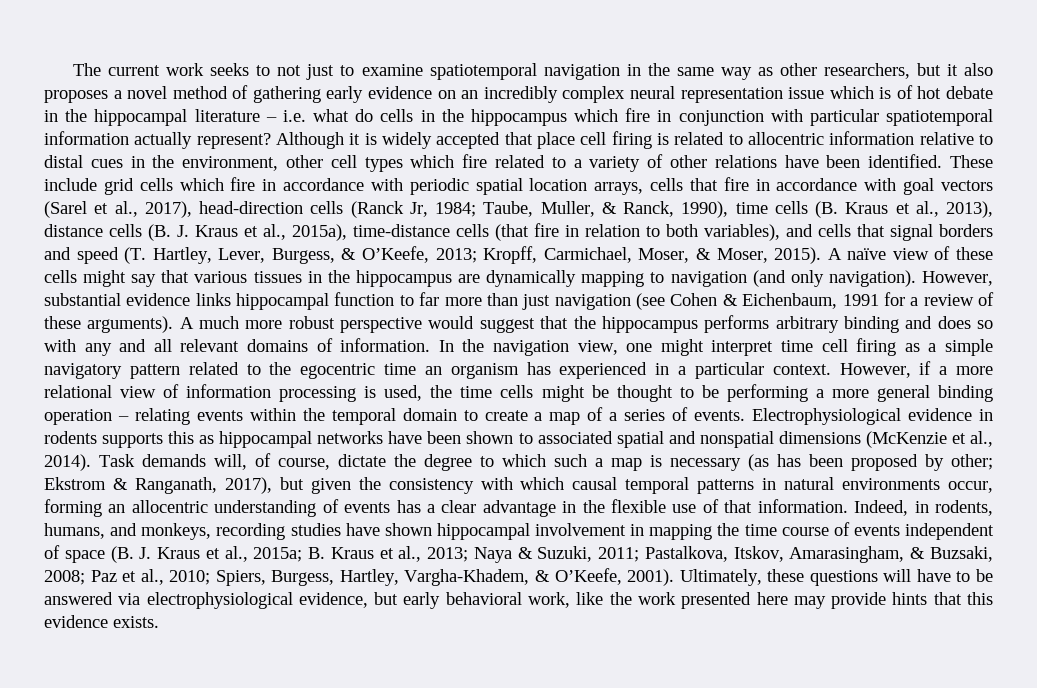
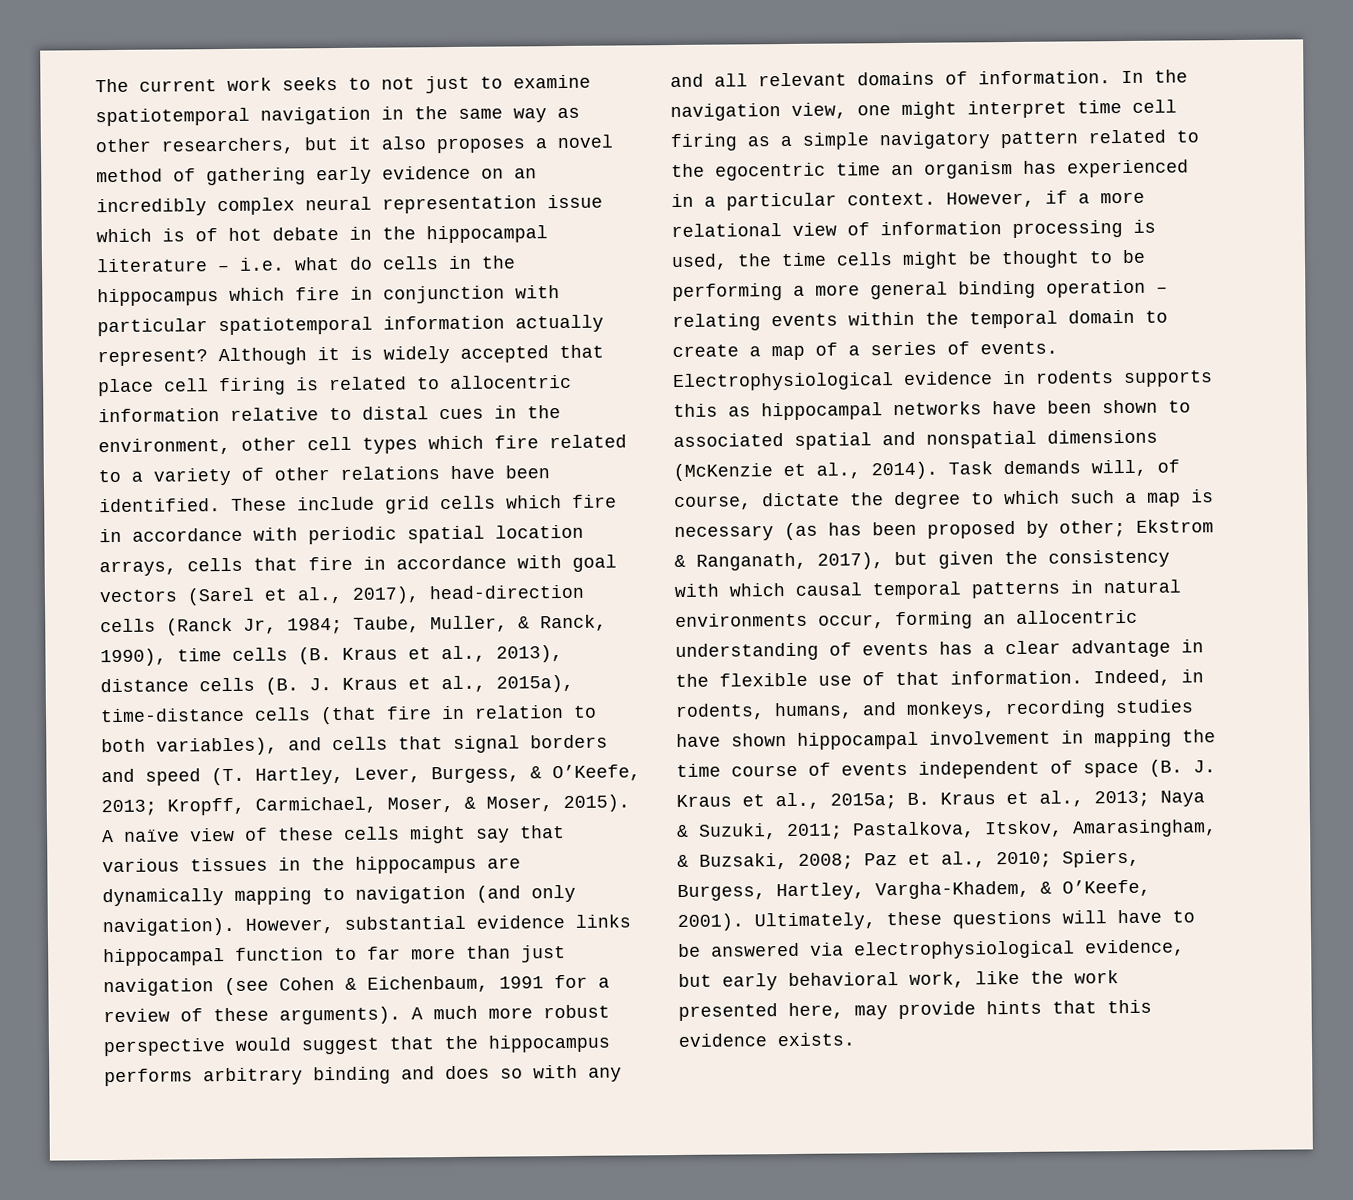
[756,592,788,605] here -> [788,1002,844,1020] here,

